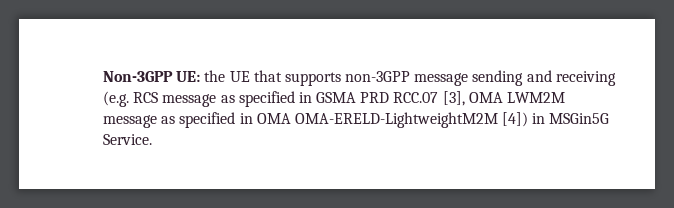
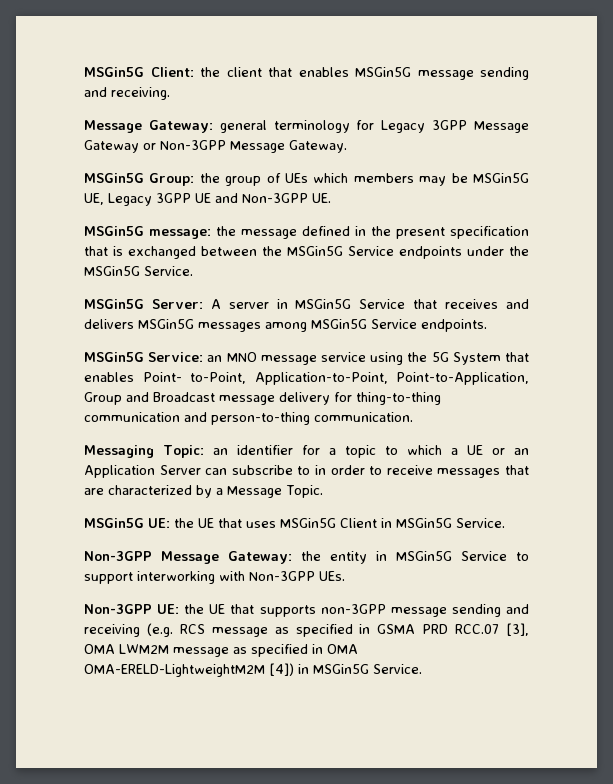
(103, 76) none -> [84,67,529,80] [84,87,170,100] [84,120,529,133] [84,140,347,153] [84,173,529,186] [84,193,331,206] [84,226,529,239] [84,246,529,259] [84,266,193,276] [84,299,530,309] [84,319,487,332] [84,352,529,365] [84,372,529,385] [84,392,441,405] [84,412,413,425] [84,445,529,458] [84,465,529,478] [84,485,323,498] [84,518,505,528] [84,551,529,564] [84,571,345,584] MSGin5G Client: the client that enables MSGin5G message sending and receiving. // Message Gateway: general terminology for Legacy 3GPP Message Gateway or Non-3GPP Message Gateway. // MSGin5G Group: the group of UEs which members may be MSGin5G UE, Legacy 3GPP UE and Non-3GPP UE. // MSGin5G message: the message defined in the present specification that is exchanged between the MSGin5G Service endpoints under the MSGin5G Service. // MSGin5G Server: A server in MSGin5G Service that receives and delivers MSGin5G messages among MSGin5G Service endpoints. // MSGin5G Service: an MNO message service using the 5G System that enables Point- to-Point, Application-to-Point, Point-to-Application, Group and Broadcast message delivery for thing-to-thing communication and person-to-thing communication. // Messaging Topic: an identifier for a topic to which a UE or an Application Server can subscribe to in order to receive messages that are characterized by a Message Topic. // MSGin5G UE: the UE that uses MSGin5G Client in MSGin5G Service. // Non-3GPP Message Gateway: the entity in MSGin5G Service to support interworking with Non-3GPP UEs. //

